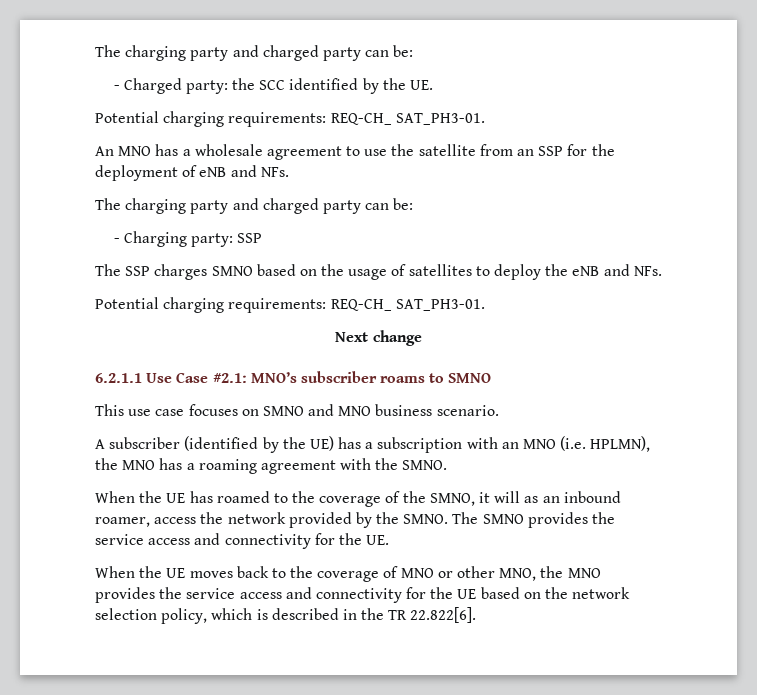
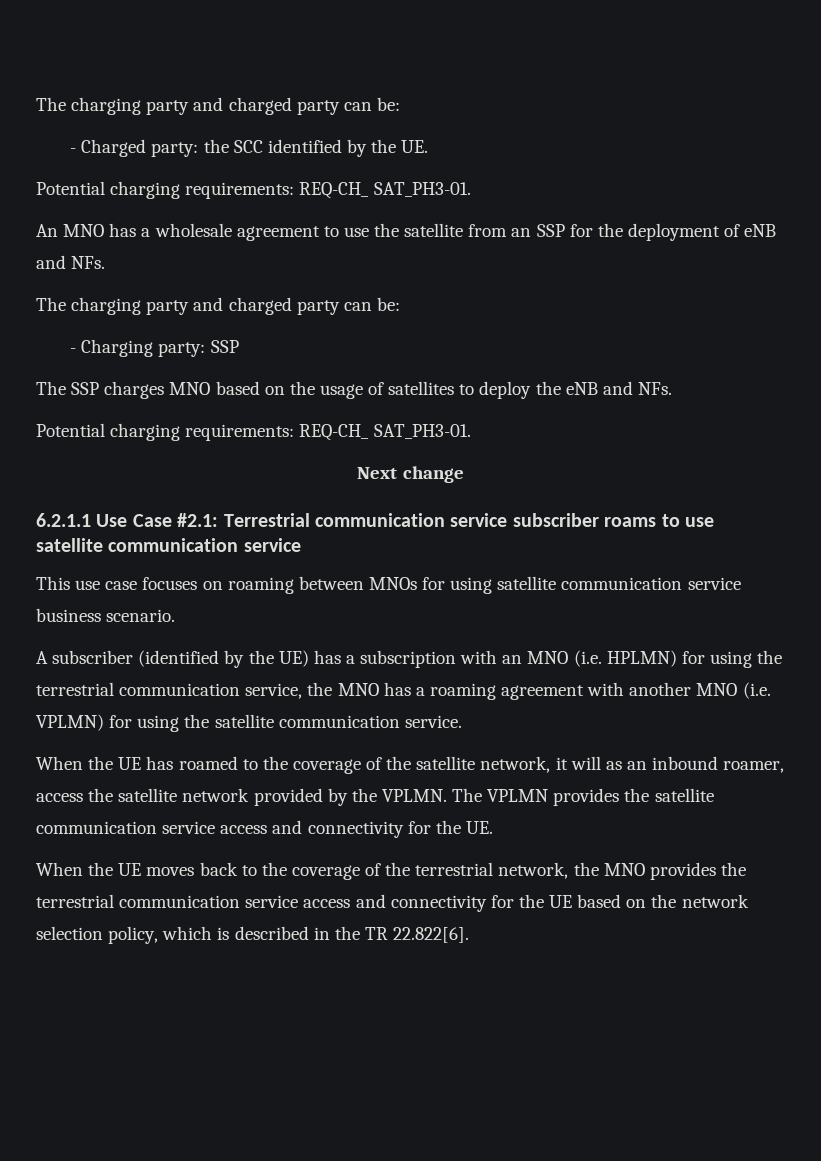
[211,266,253,276] SMNO -> [169,382,211,395] MNO
[250,371,492,383] MNO’s subscriber roams to SMNO -> [223,513,714,527] [36,538,301,552] Terrestrial communication service subscriber roams to use satellite communication service
[262,404,372,416] SMNO and MNO -> [227,576,741,594] roaming between MNOs for using satellite communication service
[590,436,651,452] HPLMN), -> [606,650,783,668] [36,682,303,699] HPLMN) for using the terrestrial communication service,
[375,458,448,470] the SMNO. -> [629,682,771,699] [36,714,462,732] another MNO (i.e. VPLMN) for using the satellite communication service.
[429,493,475,506] SMNO, -> [416,756,551,773] satellite network,
(224, 518) none -> [118,788,178,802] satellite
[403,512,616,528] SMNO. The SMNO provides the -> [381,788,714,806] [36,821,157,834] VPLMN. The VPLMN provides the satellite communication
[400,566,537,581] MNO or other MNO, -> [385,862,569,879] the terrestrial network,
(183, 593) none -> [36,894,241,908] terrestrial communication

